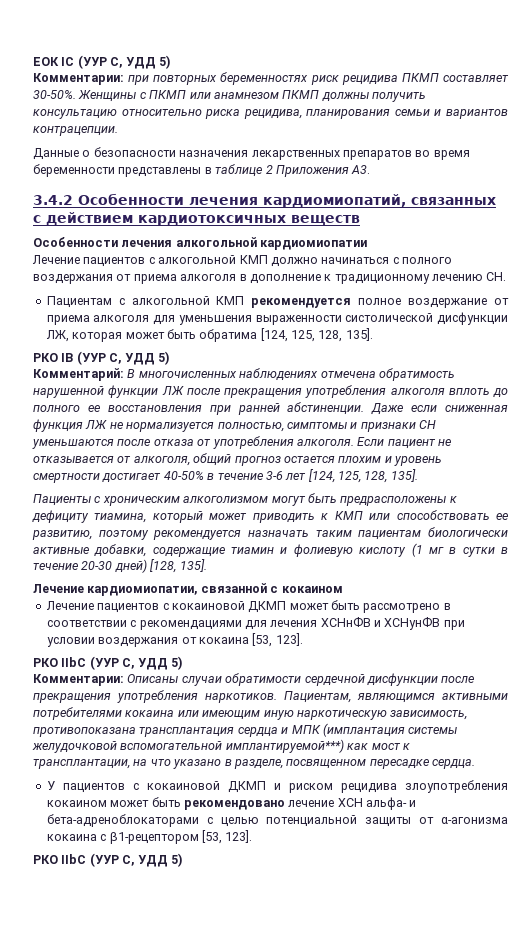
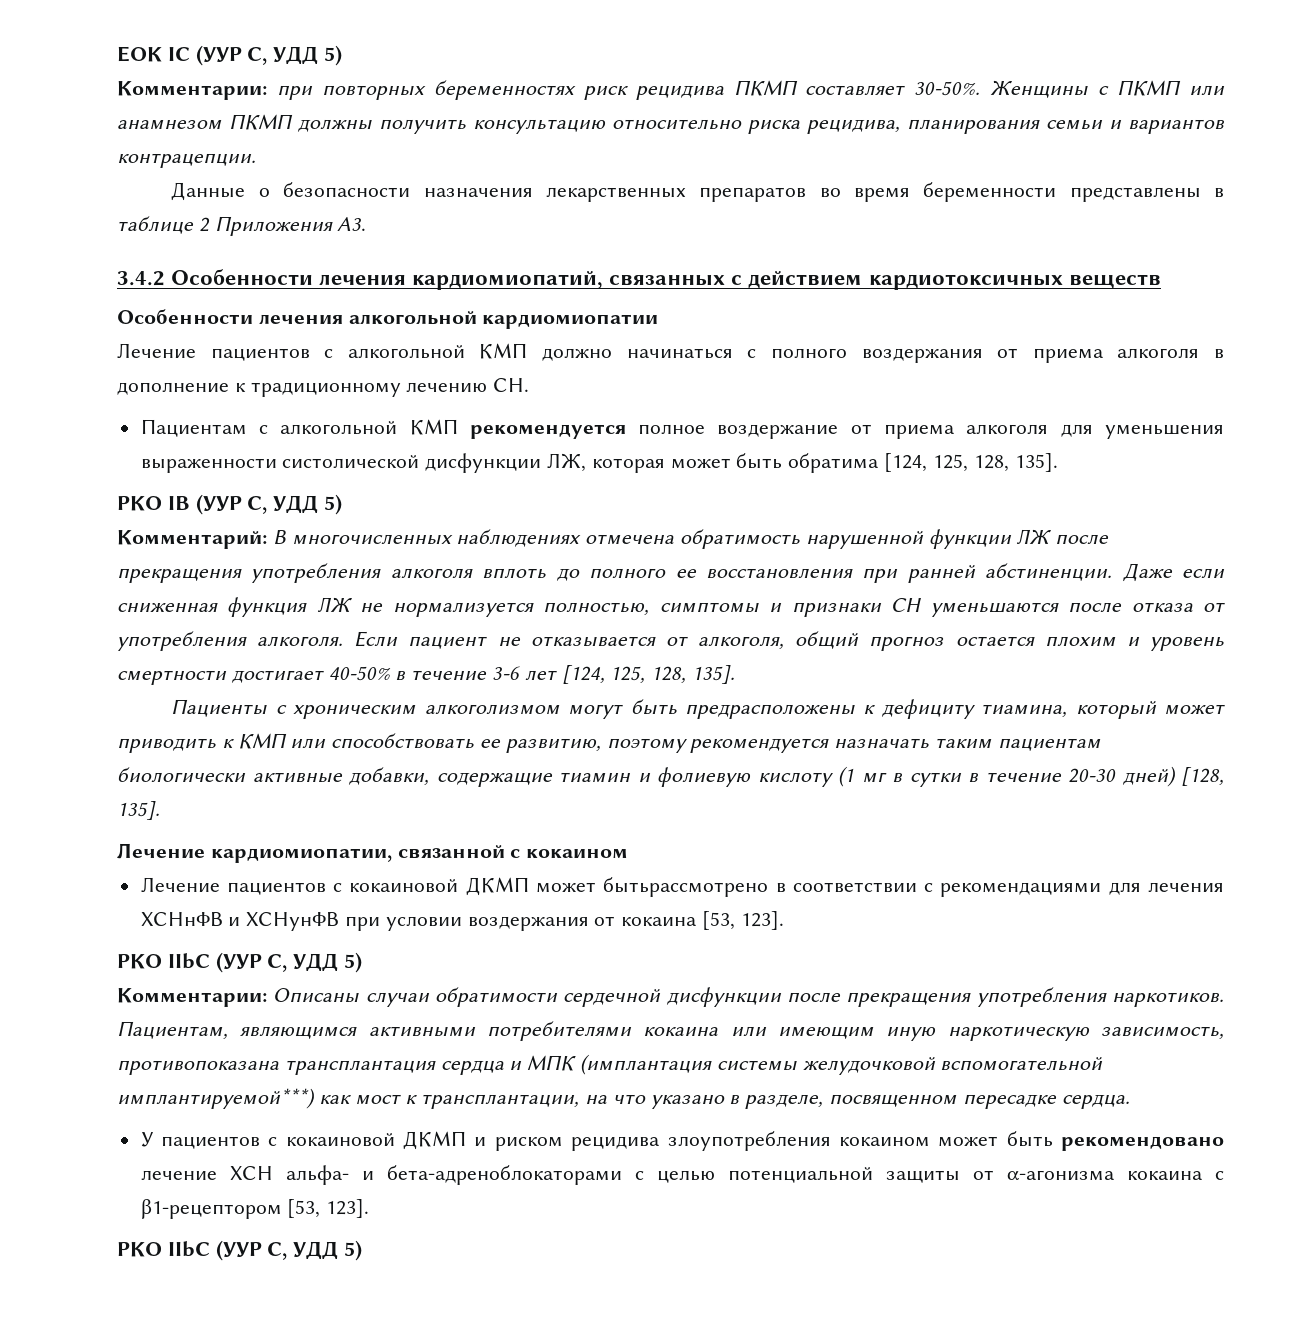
[331,600,441,613] быть рассмотрено -> [603,877,769,897] бытьрассмотрено

